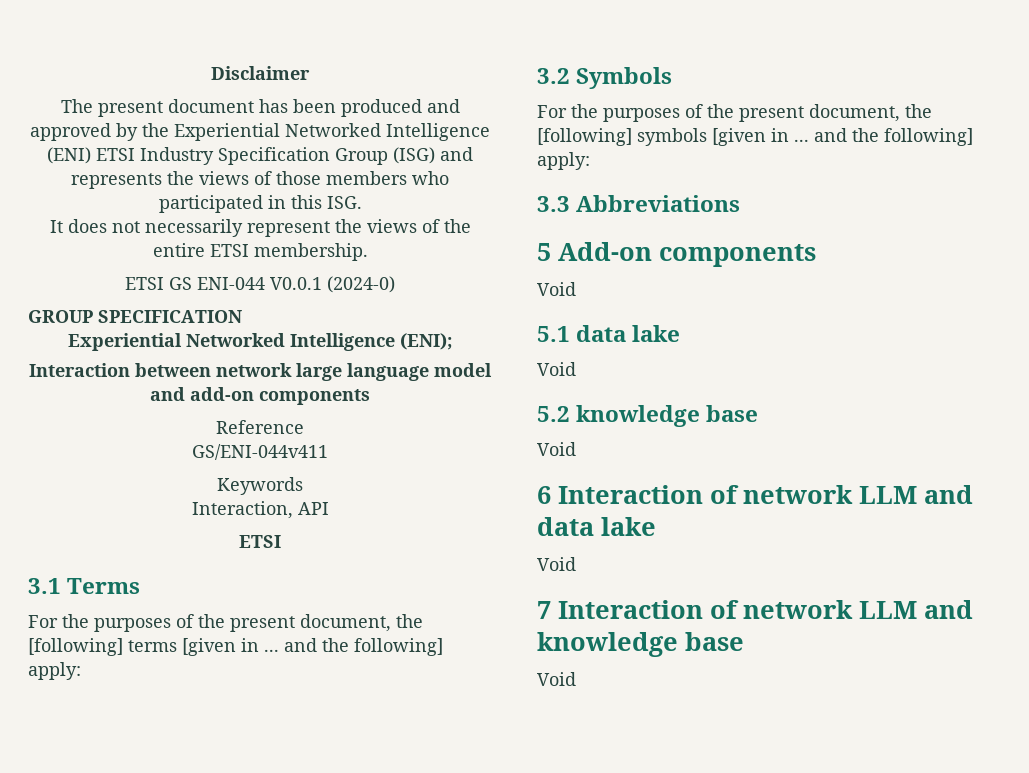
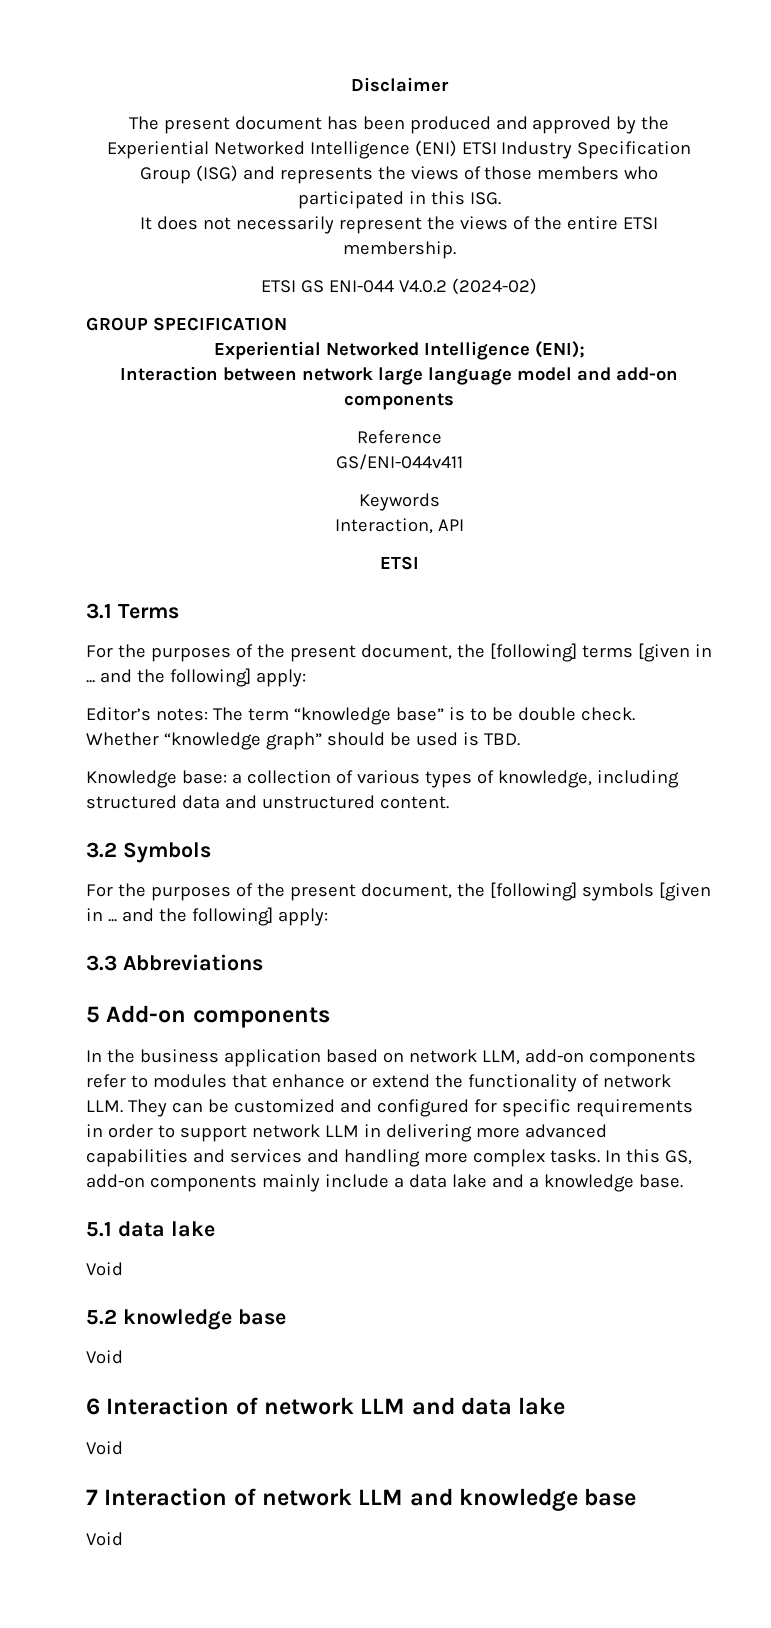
[270,276,395,293] V0.0.1 (2024-0) -> [398,278,537,295] V4.0.2 (2024-02)
(81, 671) none -> [86,707,635,725] [86,732,520,750] [86,770,679,788] [86,795,449,809] // Editor’s notes: The term “knowledge base” is to be double check. Whether “knowledge graph” should be used is TBD. // Knowledge base: a collection of various types of knowledge, including structured data and unstructured content.
[537,282,576,296] Void -> [86,1049,696,1067] [86,1074,671,1092] [86,1099,693,1117] [86,1124,607,1142] [86,1149,692,1167] [86,1174,683,1192] In the business application based on network LLM, add-on components refer to modules that enhance or extend the functionality of network LLM. They can be customized and configured for specific requirements in order to support network LLM in delivering more advanced capabilities and services and handling more complex tasks. In this GS, add-on components mainly include a data lake and a knowledge base.

